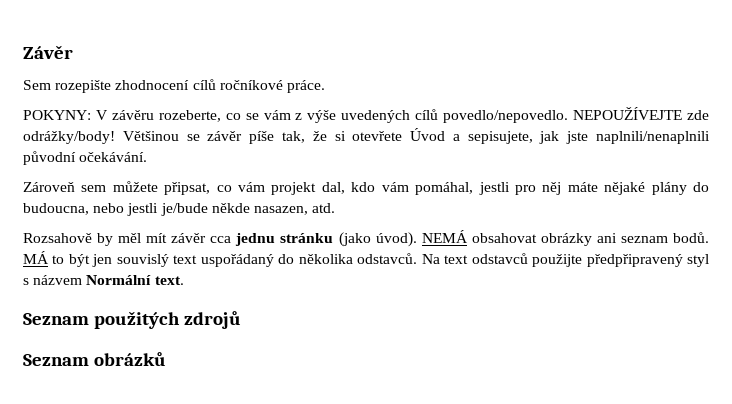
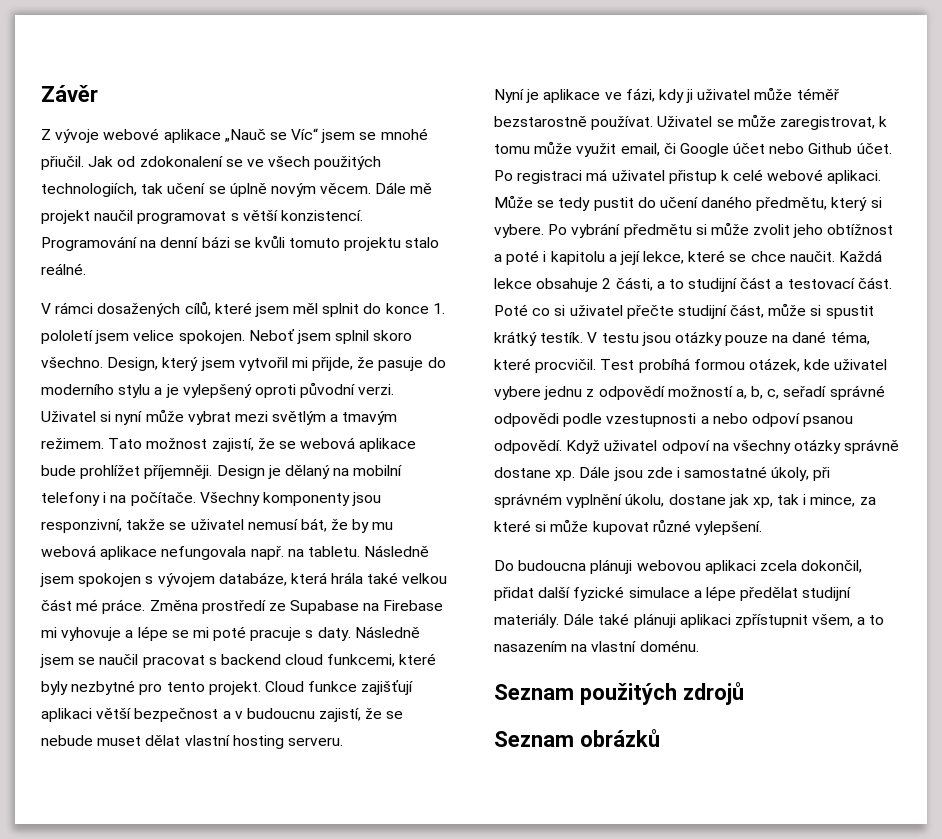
[23,79,325,93] [23,107,709,123] [23,128,710,144] [23,151,148,165] [23,181,709,195] [23,203,336,216] [23,230,709,247] [23,251,709,267] [23,275,184,285] Sem rozepište zhodnocení cílů ročníkové práce. // POKYNY: V závěru rozeberte, co se vám z výše uvedených cílů povedlo/nepovedlo. NEPOUŽÍVEJTE zde odrážky/body! Většinou se závěr píše tak, že si otevřete Úvod a sepisujete, jak jste naplnili/nenaplnili původní očekávání. // Zároveň sem můžete připsat, co vám projekt dal, kdo vám pomáhal, jestli pro něj máte nějaké plány do budoucna, nebo jestli je/bude někde nasazen, atd. // Rozsahově by měl mít závěr cca jednu stránku (jako úvod). NEMÁ obsahovat obrázky ani seznam bodů. MÁ to být jen souvislý text uspořádaný do několika odstavců. Na text odstavců použijte předpřipravený styl s názvem Normální text. -> [41,128,428,143] [41,156,382,170] [41,182,433,197] [41,210,363,224] [41,235,440,251] [41,263,86,275] [41,301,445,317] [41,329,413,344] [41,357,446,371] [41,382,395,398] [41,409,398,425] [41,437,417,452] [41,465,403,479] [41,492,382,506] [41,518,394,533] [41,545,430,560] [40,572,448,587] [41,599,444,614] [41,626,420,641] [40,653,437,668] [41,680,414,695] [41,708,404,722] [41,735,343,749] [494,87,840,103] [494,114,888,130] [494,141,892,157] [494,169,882,184] [494,195,882,211] [494,222,894,238] [494,250,883,265] [494,277,892,292] [494,303,874,319] [494,331,870,346] [494,358,888,373] [494,385,885,400] [494,413,854,427] [494,439,900,454] [494,466,831,481] [494,493,876,508] [494,519,762,535] [494,559,863,574] [494,586,852,601] [494,613,885,628] [494,640,699,652] Z vývoje webové aplikace „Nauč se Víc“ jsem se mnohé přiučil. Jak od zdokonalení se ve všech použitých technologiích, tak učení se úplně novým věcem. Dále mě projekt naučil programovat s větší konzistencí. Programování na denní bázi se kvůli tomuto projektu stalo reálné. // V rámci dosažených cílů, které jsem měl splnit do konce 1. pololetí jsem velice spokojen. Neboť jsem splnil skoro všechno. Design, který jsem vytvořil mi přijde, že pasuje do moderního stylu a je vylepšený oproti původní verzi. Uživatel si nyní může vybrat mezi světlým a tmavým režimem. Tato možnost zajistí, že se webová aplikace bude prohlížet příjemněji. Design je dělaný na mobilní telefony i na počítače. Všechny komponenty jsou responzivní, takže se uživatel nemusí bát, že by mu webová aplikace nefungovala např. na tabletu. Následně jsem spokojen s vývojem databáze, která hrála také velkou část mé práce. Změna prostředí ze Supabase na Firebase mi vyhovuje a lépe se mi poté pracuje s daty. Následně jsem se naučil pracovat s backend cloud funkcemi, které byly nezbytné pro tento projekt. Cloud funkce zajišťují aplikaci větší bezpečnost a v budoucnu zajistí, že se nebude muset dělat vlastní hosting serveru. // Nyní je aplikace ve fázi, kdy ji uživatel může téměř bezstarostně používat. Uživatel se může zaregistrovat, k tomu může využit email, či Google účet nebo Github účet. Po registraci má uživatel přistup k celé webové aplikaci. Může se tedy pustit do učení daného předmětu, který si vybere. Po vybrání předmětu si může zvolit jeho obtížnost a poté i kapitolu a její lekce, které se chce naučit. Každá lekce obsahuje 2 části, a to studijní část a testovací část. Poté co si uživatel přečte studijní část, může si spustit krátký testík. V testu jsou otázky pouze na dané téma, které procvičil. Test probíhá formou otázek, kde uživatel vybere jednu z odpovědí možností a, b, c, seřadí správné odpovědi podle vzestupnosti a nebo odpoví psanou odpovědí. Když uživatel odpoví na všechny otázky správně dostane xp. Dále jsou zde i samostatné úkoly, při správném vyplnění úkolu, dostane jak xp, tak i mince, za které si může kupovat různé vylepšení. // Do budoucna plánuji webovou aplikaci zcela dokončil, přidat další fyzické simulace a lépe předělat studijní materiály. Dále také plánuji aplikaci zpřístupnit všem, a to nasazením na vlastní doménu.

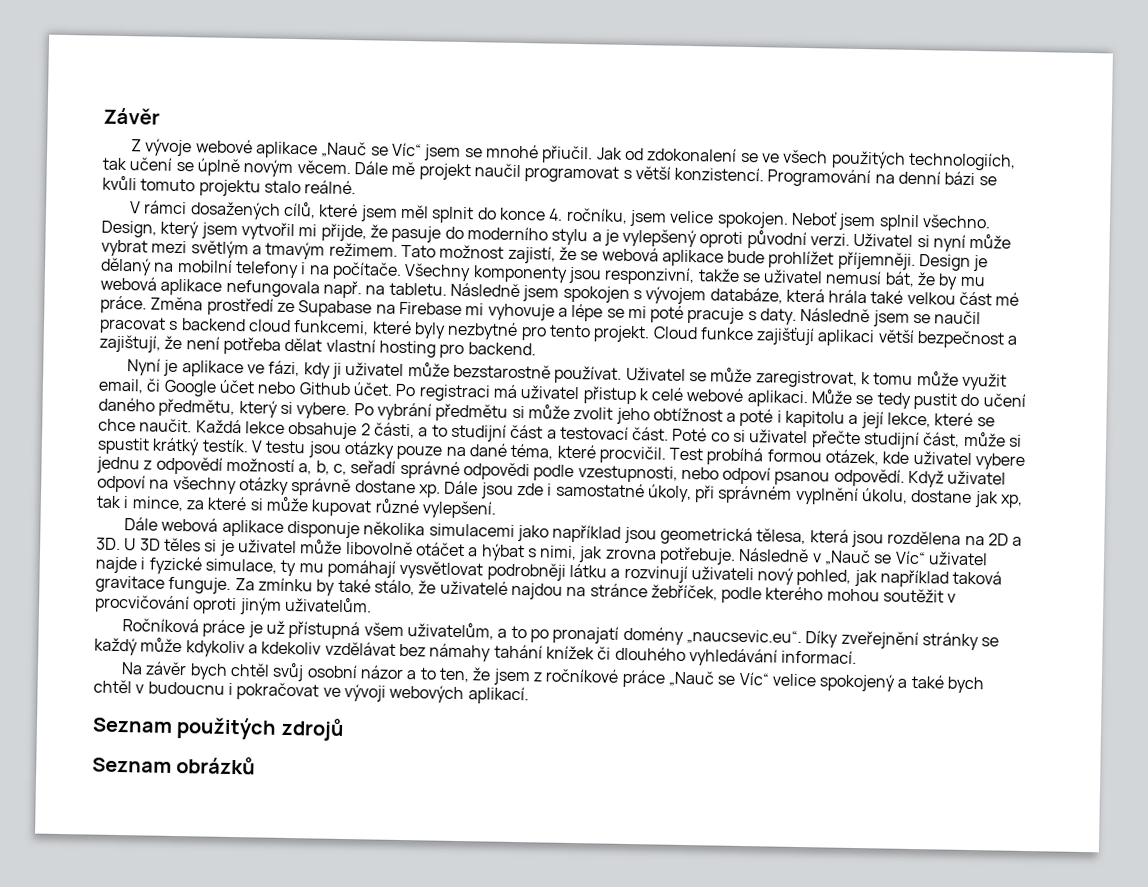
[432,303,445,314] [41,330,93,344] 1. pololetí -> [548,207,628,224] 4. ročníku,
[373,330,413,341] skoro -> (920, 223) none
[234,708,404,722] [41,735,142,746] v budoucnu zajistí, že se nebude muset -> [99,334,281,355] zajištují, že není potřeba
[287,737,343,746] serveru. -> [439,342,536,359] pro backend.
[796,88,840,100] téměř -> (450, 369) none
[606,413,709,427] vzestupnosti a -> [577,465,678,483] vzestupnosti,
[494,559,863,574] [494,586,852,601] [494,613,885,628] [494,640,699,652] Do budoucna plánuji webovou aplikaci zcela dokončil, přidat další fyzické simulace a lépe předělat studijní materiály. Dále také plánuji aplikaci zpřístupnit všem, a to nasazením na vlastní doménu. -> [124,517,1023,548] [96,537,989,566] [95,556,1003,588] [95,575,957,604] [94,594,372,615] [122,618,1000,651] [94,637,858,667] [121,661,985,694] [93,679,529,705] Dále webová aplikace disponuje několika simulacemi jako například jsou geometrická tělesa, která jsou rozdělena na 2D a 3D. U 3D těles si je uživatel může libovolně otáčet a hýbat s nimi, jak zrovna potřebuje. Následně v „Nauč se Víc“ uživatel najde i fyzické simulace, ty mu pomáhají vysvětlovat podrobněji látku a rozvinují uživateli nový pohled, jak například taková gravitace funguje. Za zmínku by také stálo, že uživatelé najdou na stránce žebříček, podle kterého mohou soutěžit v procvičování oproti jiným uživatelům. // Ročníková práce je už přístupná všem uživatelům, a to po pronajatí domény „naucsevic.eu“. Díky zveřejnění stránky se každý může kdykoliv a kdekoliv vzdělávat bez námahy tahání knížek či dlouhého vyhledávání informací. // Na závěr bych chtěl svůj osobní názor a to ten, že jsem z ročníkové práce „Nauč se Víc“ velice spokojený a také bych chtěl v budoucnu i pokračovat ve vývoji webových aplikací.

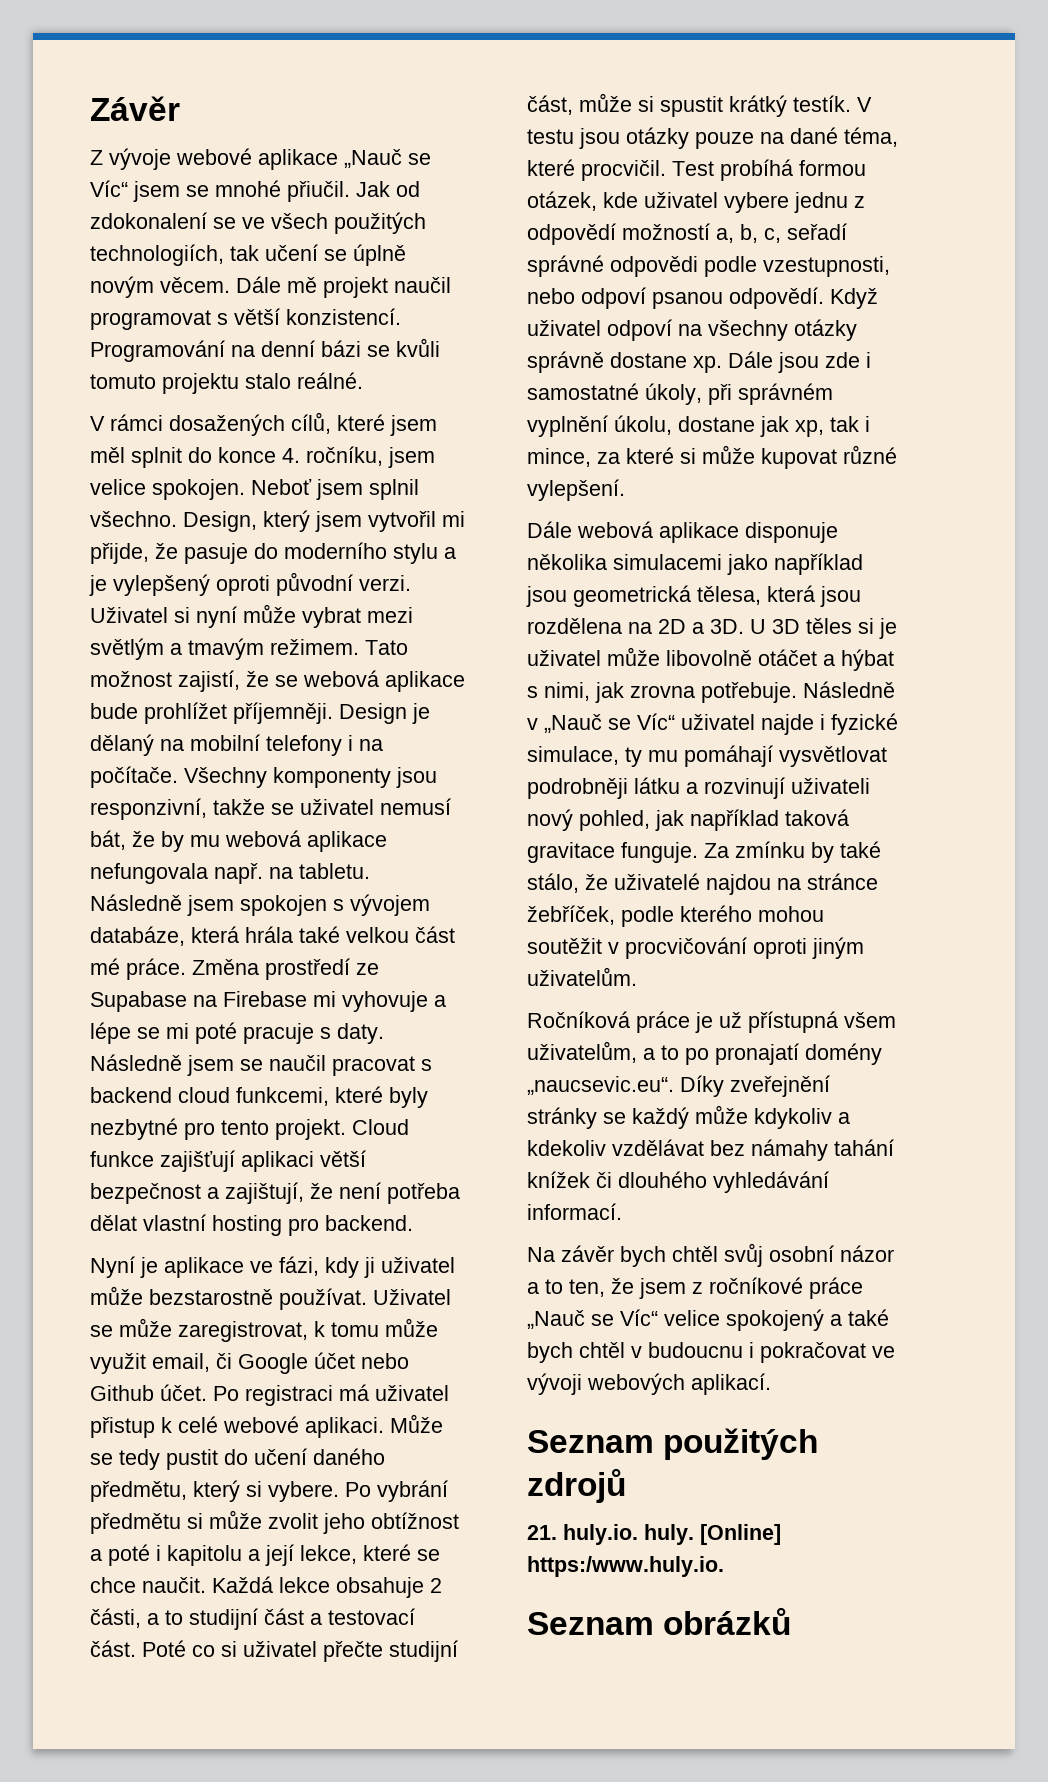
(345, 729) none -> [527,1524,781,1545] [527,1556,724,1577] // 21. huly.io. huly. [Online] https:/www.huly.io.

